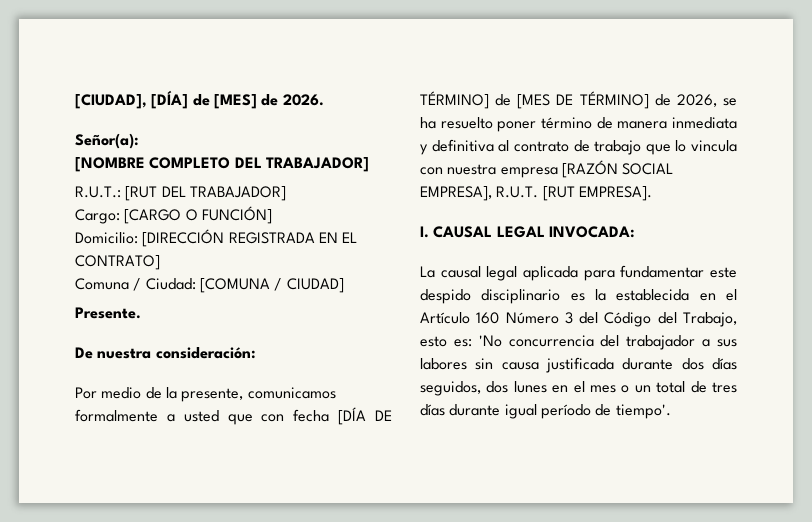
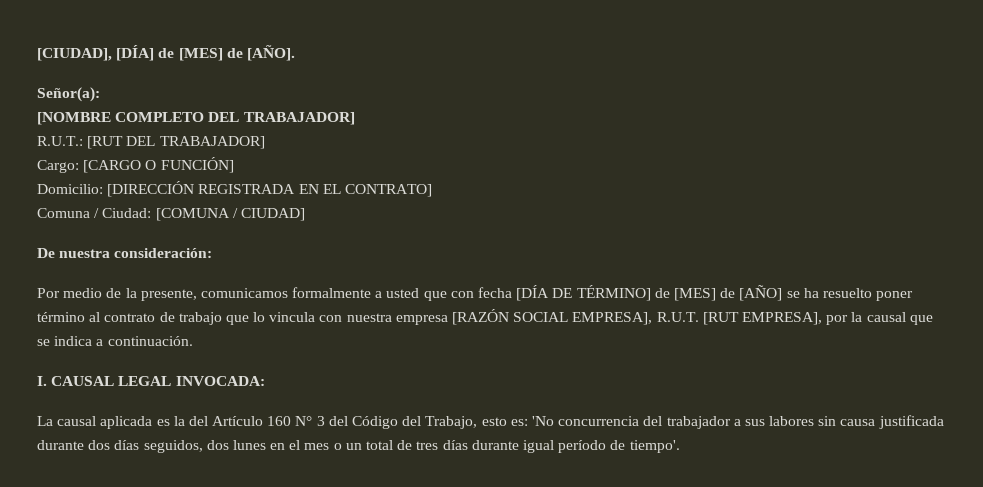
[282,94,324,106] 2026. -> [246,45,295,61] [AÑO].
[75,307,141,319] // Presente. -> (305, 214) none
[517,91,717,109] [MES DE TÉRMINO] de 2026, -> [673,285,783,301] [MES] de [AÑO]
[596,117,737,129] [420,139,494,155] de manera inmediata y definitiva -> (85, 317) none
[578,186,652,201] EMPRESA]. -> [741,312,933,325] [37,336,193,346] EMPRESA], por la causal que se indica a continuación.
[486,265,737,281] [420,289,737,304] legal aplicada para fundamentar este despido disciplinario es la establecida en el -> [100,416,208,429] aplicada es la del
[505,312,559,324] Número -> [295,416,313,426] N°

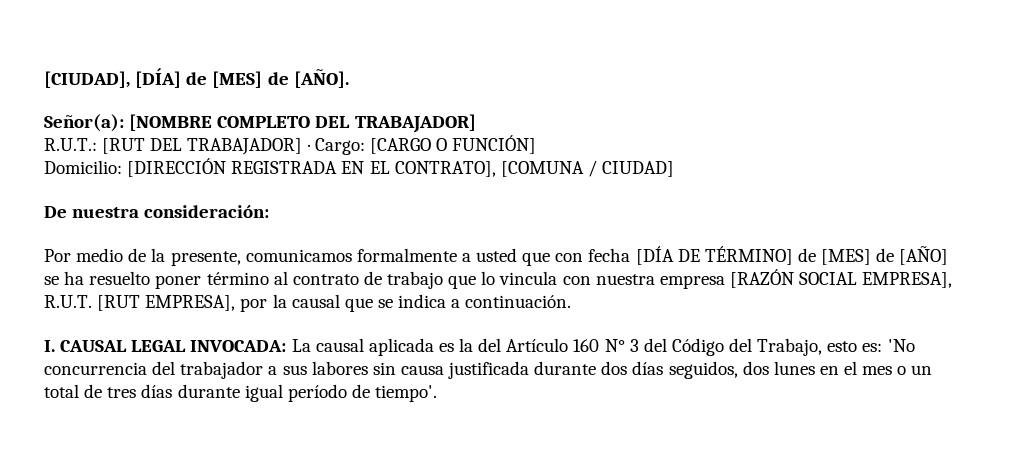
(100, 94) // -> (124, 123) none
(265, 142) // -> [307,144,311,151] ·
[344,184,432,197] [37,208,152,218] CONTRATO] // Comuna / Ciudad: -> [394,161,496,177] CONTRATO],
(265, 381) // -> (287, 346) none

